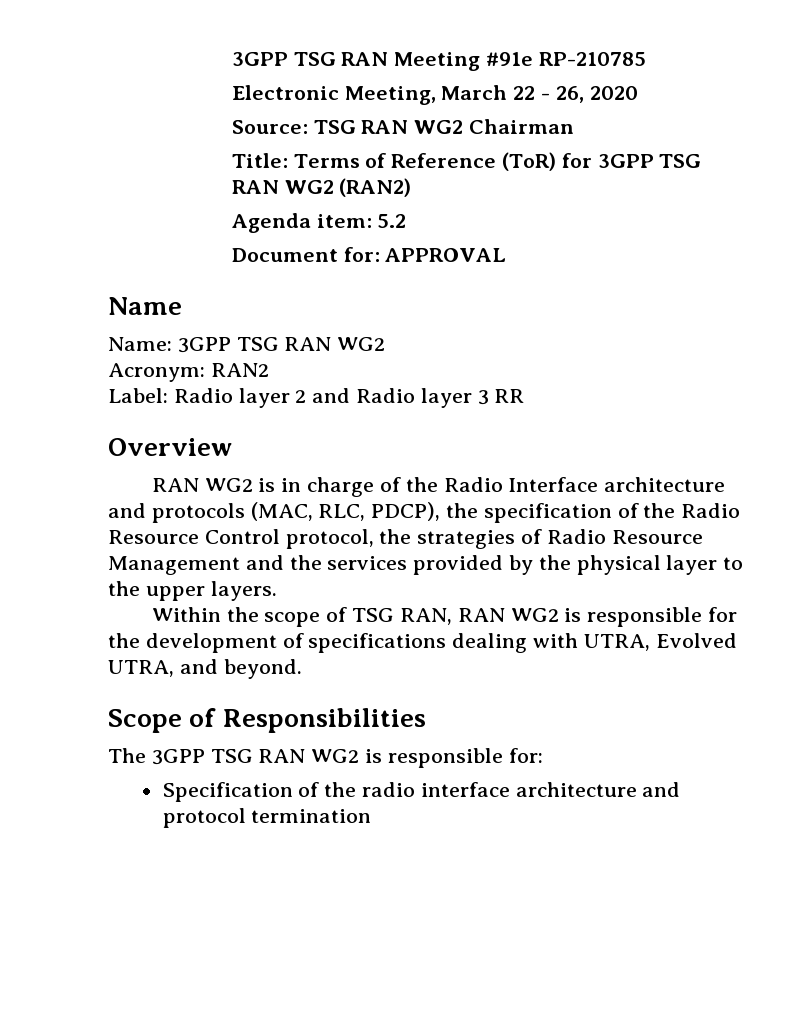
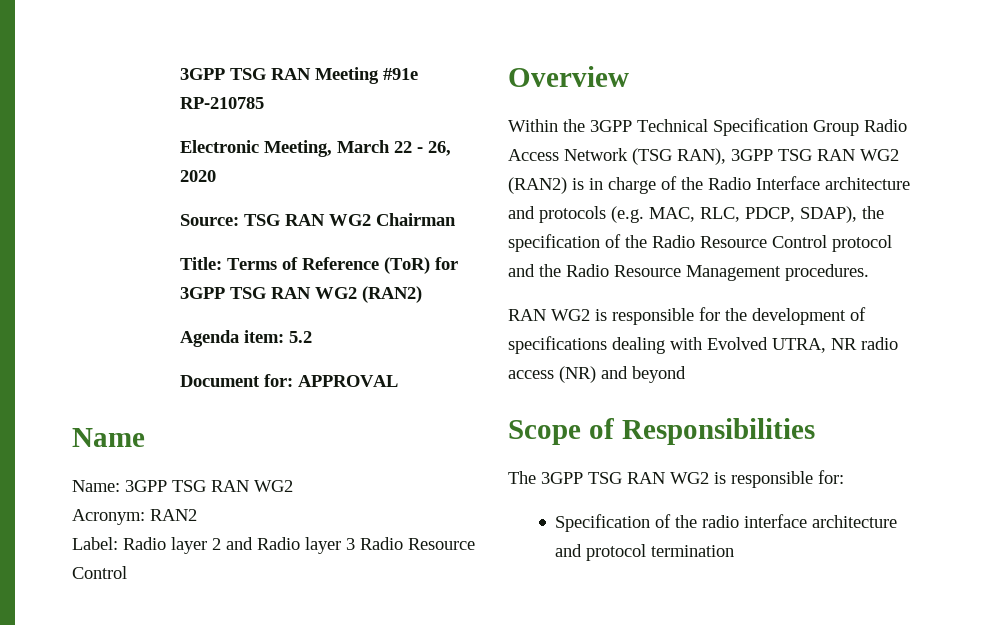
[494,389,525,403] [108,438,232,456] [151,478,253,492] RR // Overview // RAN WG2 -> [360,537,475,550] [72,566,127,579] [508,66,629,87] [508,118,907,136] [508,148,899,165] [508,177,567,194] Radio Resource Control // Overview // Within the 3GPP Technical Specification Group Radio Access Network (TSG RAN), 3GPP TSG RAN WG2 (RAN2)
[250,502,441,521] (MAC, RLC, PDCP), -> [611,206,857,223] (e.g. MAC, RLC, PDCP, SDAP),
[285,529,703,549] [108,555,744,575] [108,581,277,601] [151,607,452,627] protocol, the strategies of Radio Resource Management and the services provided by the physical layer to the upper layers. // Within the scope of TSG RAN, -> [832,235,892,252] [508,264,869,281] protocol and the Radio Resource Management procedures. //
[583,634,650,651] UTRA, -> (702, 343) none
[179,659,302,679] and beyond. -> [831,337,898,350] [508,366,686,383] NR radio access (NR) and beyond

